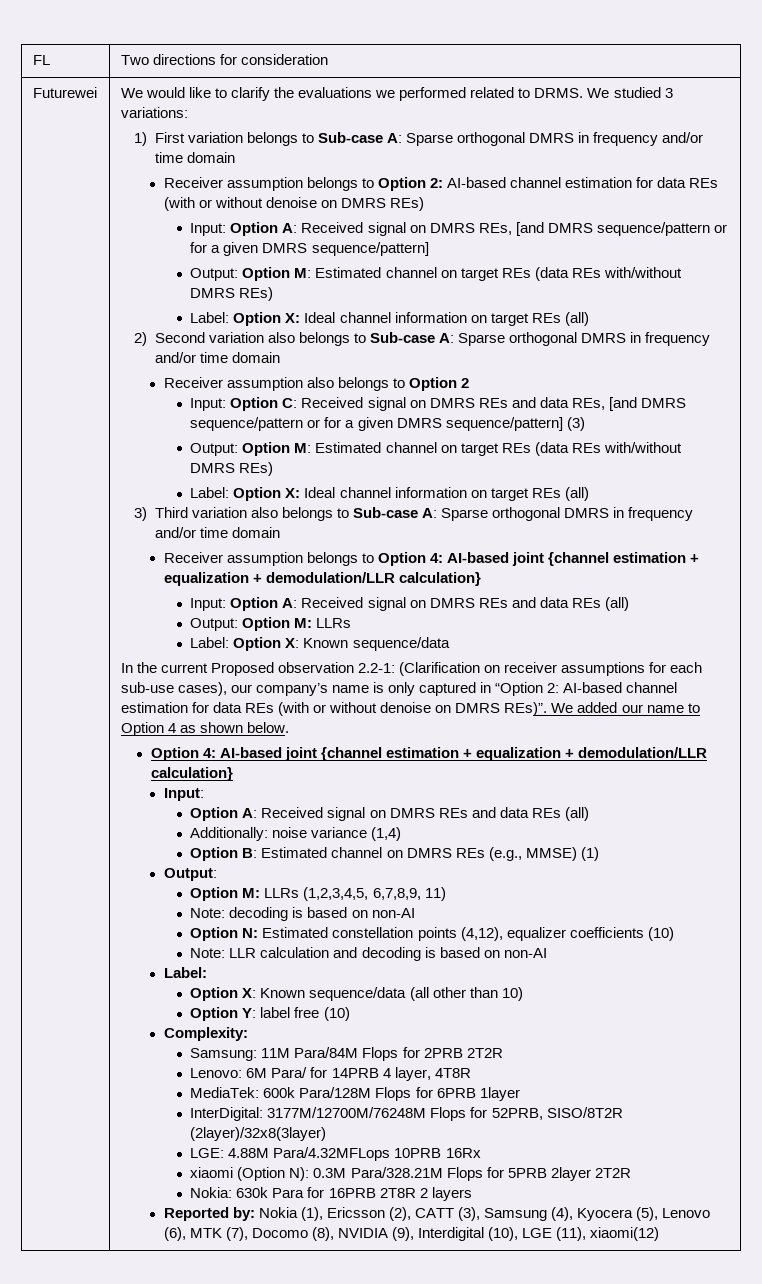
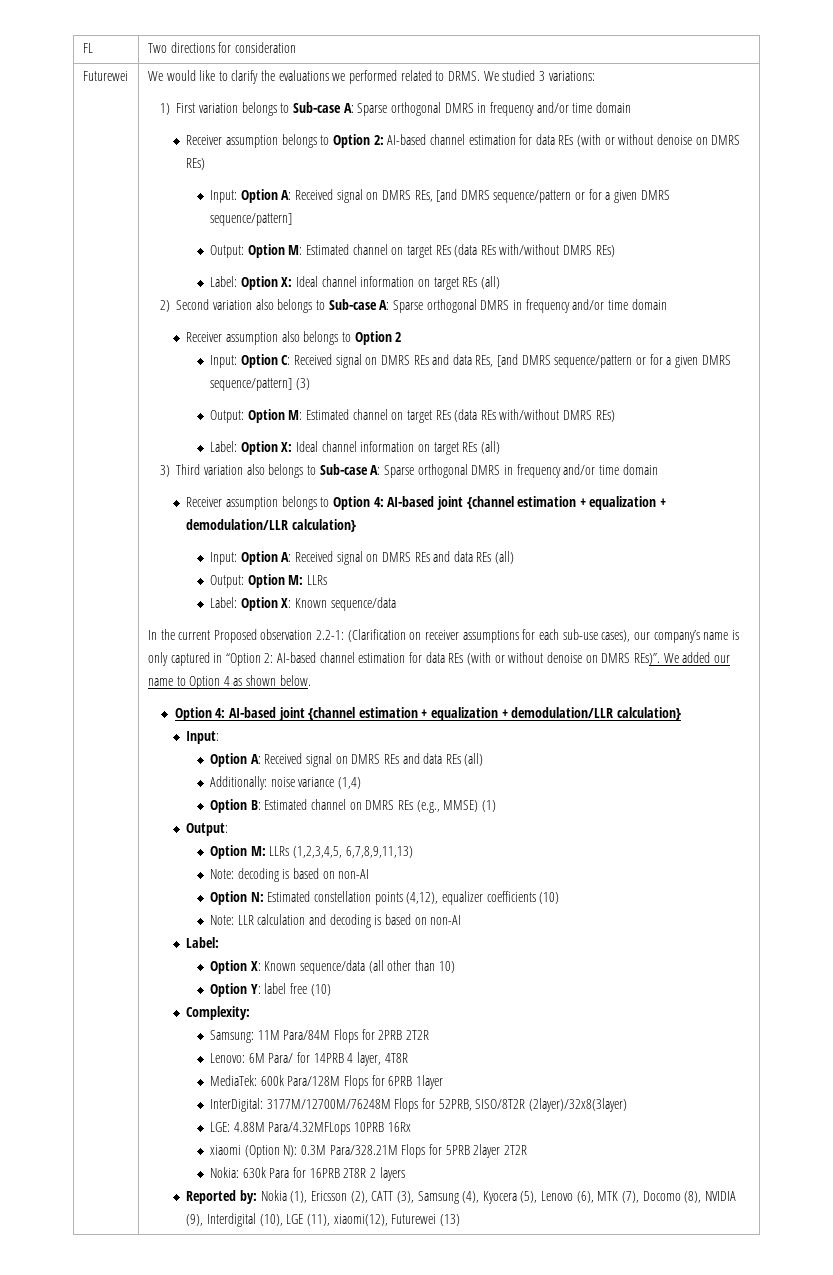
[372,887,446,901] 6,7,8,9, 11) -> [345,846,413,858] 6,7,8,9,11,13)
[590,1227,660,1241] xiaomi(12) -> [333,1214,460,1226] xiaomi(12), Futurewei (13)

